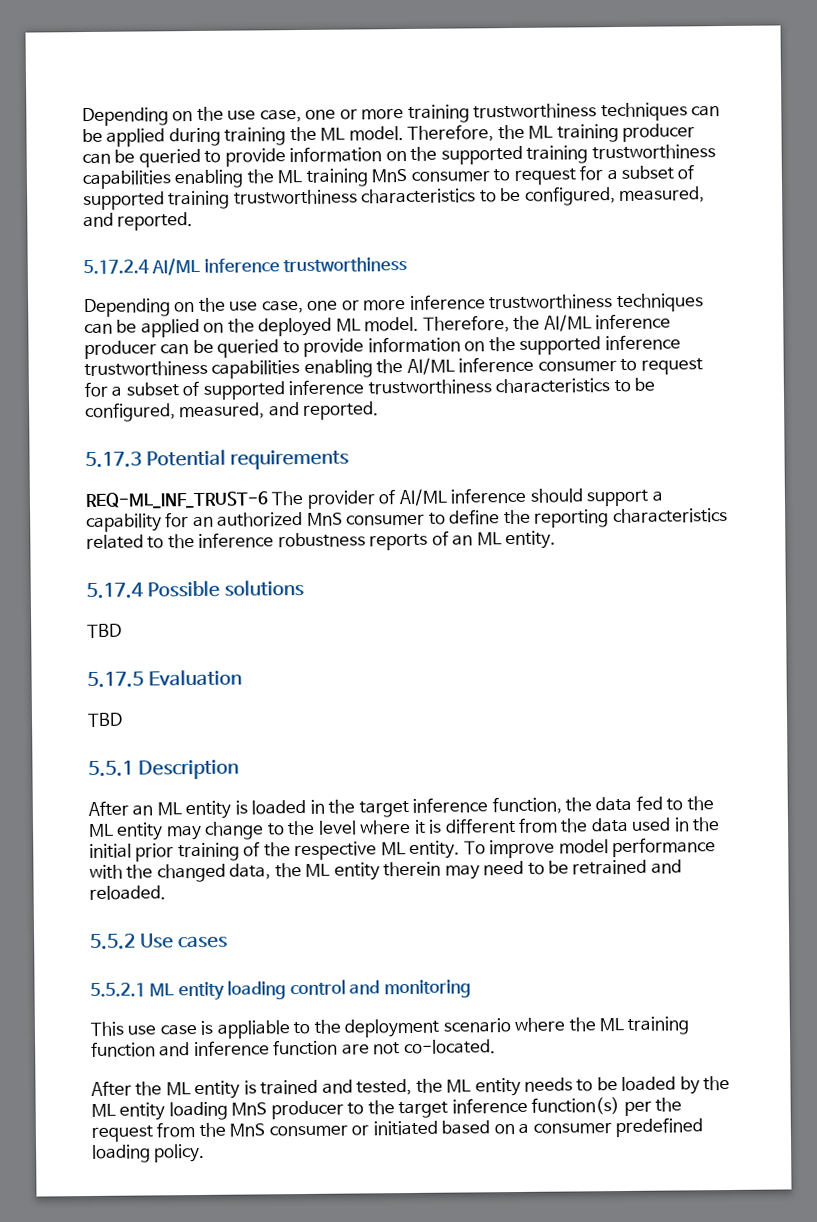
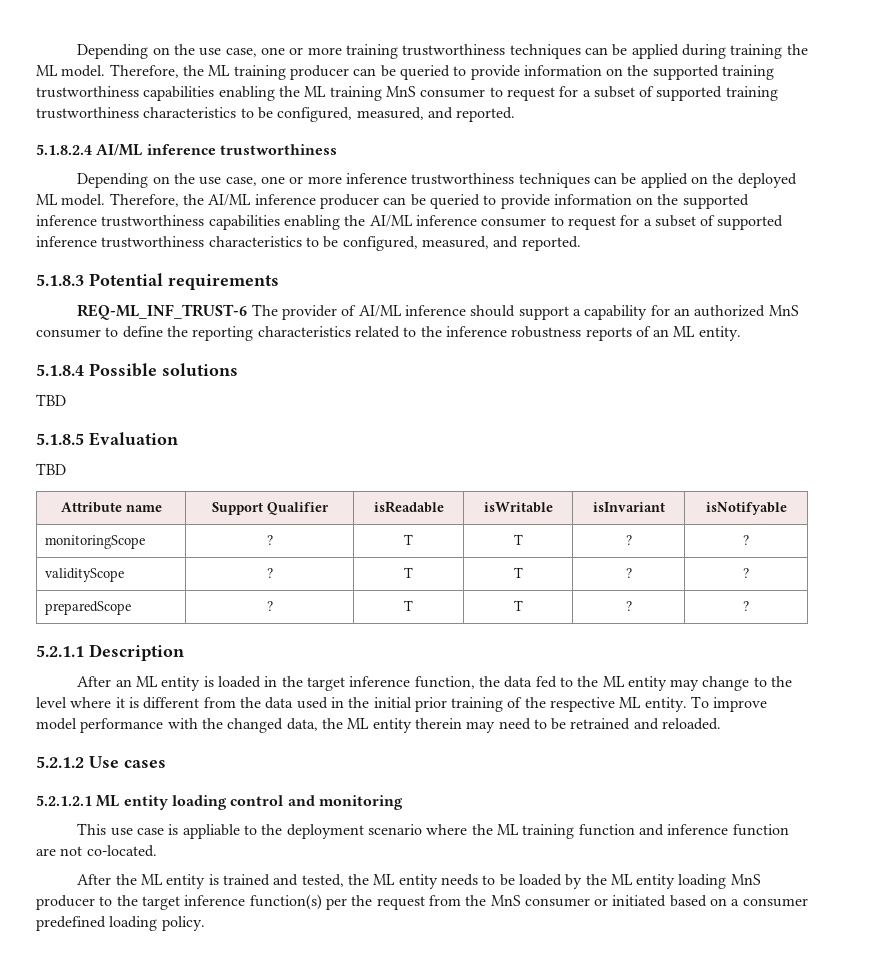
[83,259,149,275] 5.17.2.4 -> [36,144,92,155] 5.1.8.2.4
[85,451,142,469] 5.17.3 -> [36,274,84,286] 5.1.8.3
[86,582,144,600] 5.17.4 -> [36,364,84,376] 5.1.8.4
[87,671,144,689] 5.17.5 -> [36,433,84,445] 5.1.8.5
[88,760,134,778] // 5.5.1 -> [60,502,162,513] [211,502,329,515] [373,501,444,513] [483,502,553,513] [592,502,665,512] [705,502,787,515] [45,535,146,549] [266,535,273,545] [404,534,413,545] [513,534,523,545] [625,535,632,545] [742,535,749,545] [45,568,125,582] [266,568,273,578] [404,567,413,578] [513,567,523,578] [625,568,632,578] [742,568,749,578] [45,601,132,615] [266,601,273,611] [404,600,413,611] [513,600,523,611] [625,601,632,611] [742,601,749,611] [36,645,84,657] // Attribute name | Support Qualifier | isReadable | isWritable | isInvariant | isNotifyable // monitoringScope | ? | T | T | ? | ? // validityScope | ? | T | T | ? | ? // preparedScope | ? | T | T | ? | ? // 5.2.1.1
[90,933,136,951] 5.5.2 -> [36,756,84,768] 5.2.1.2
[90,982,146,998] 5.5.2.1 -> [36,795,92,806] 5.2.1.2.1

